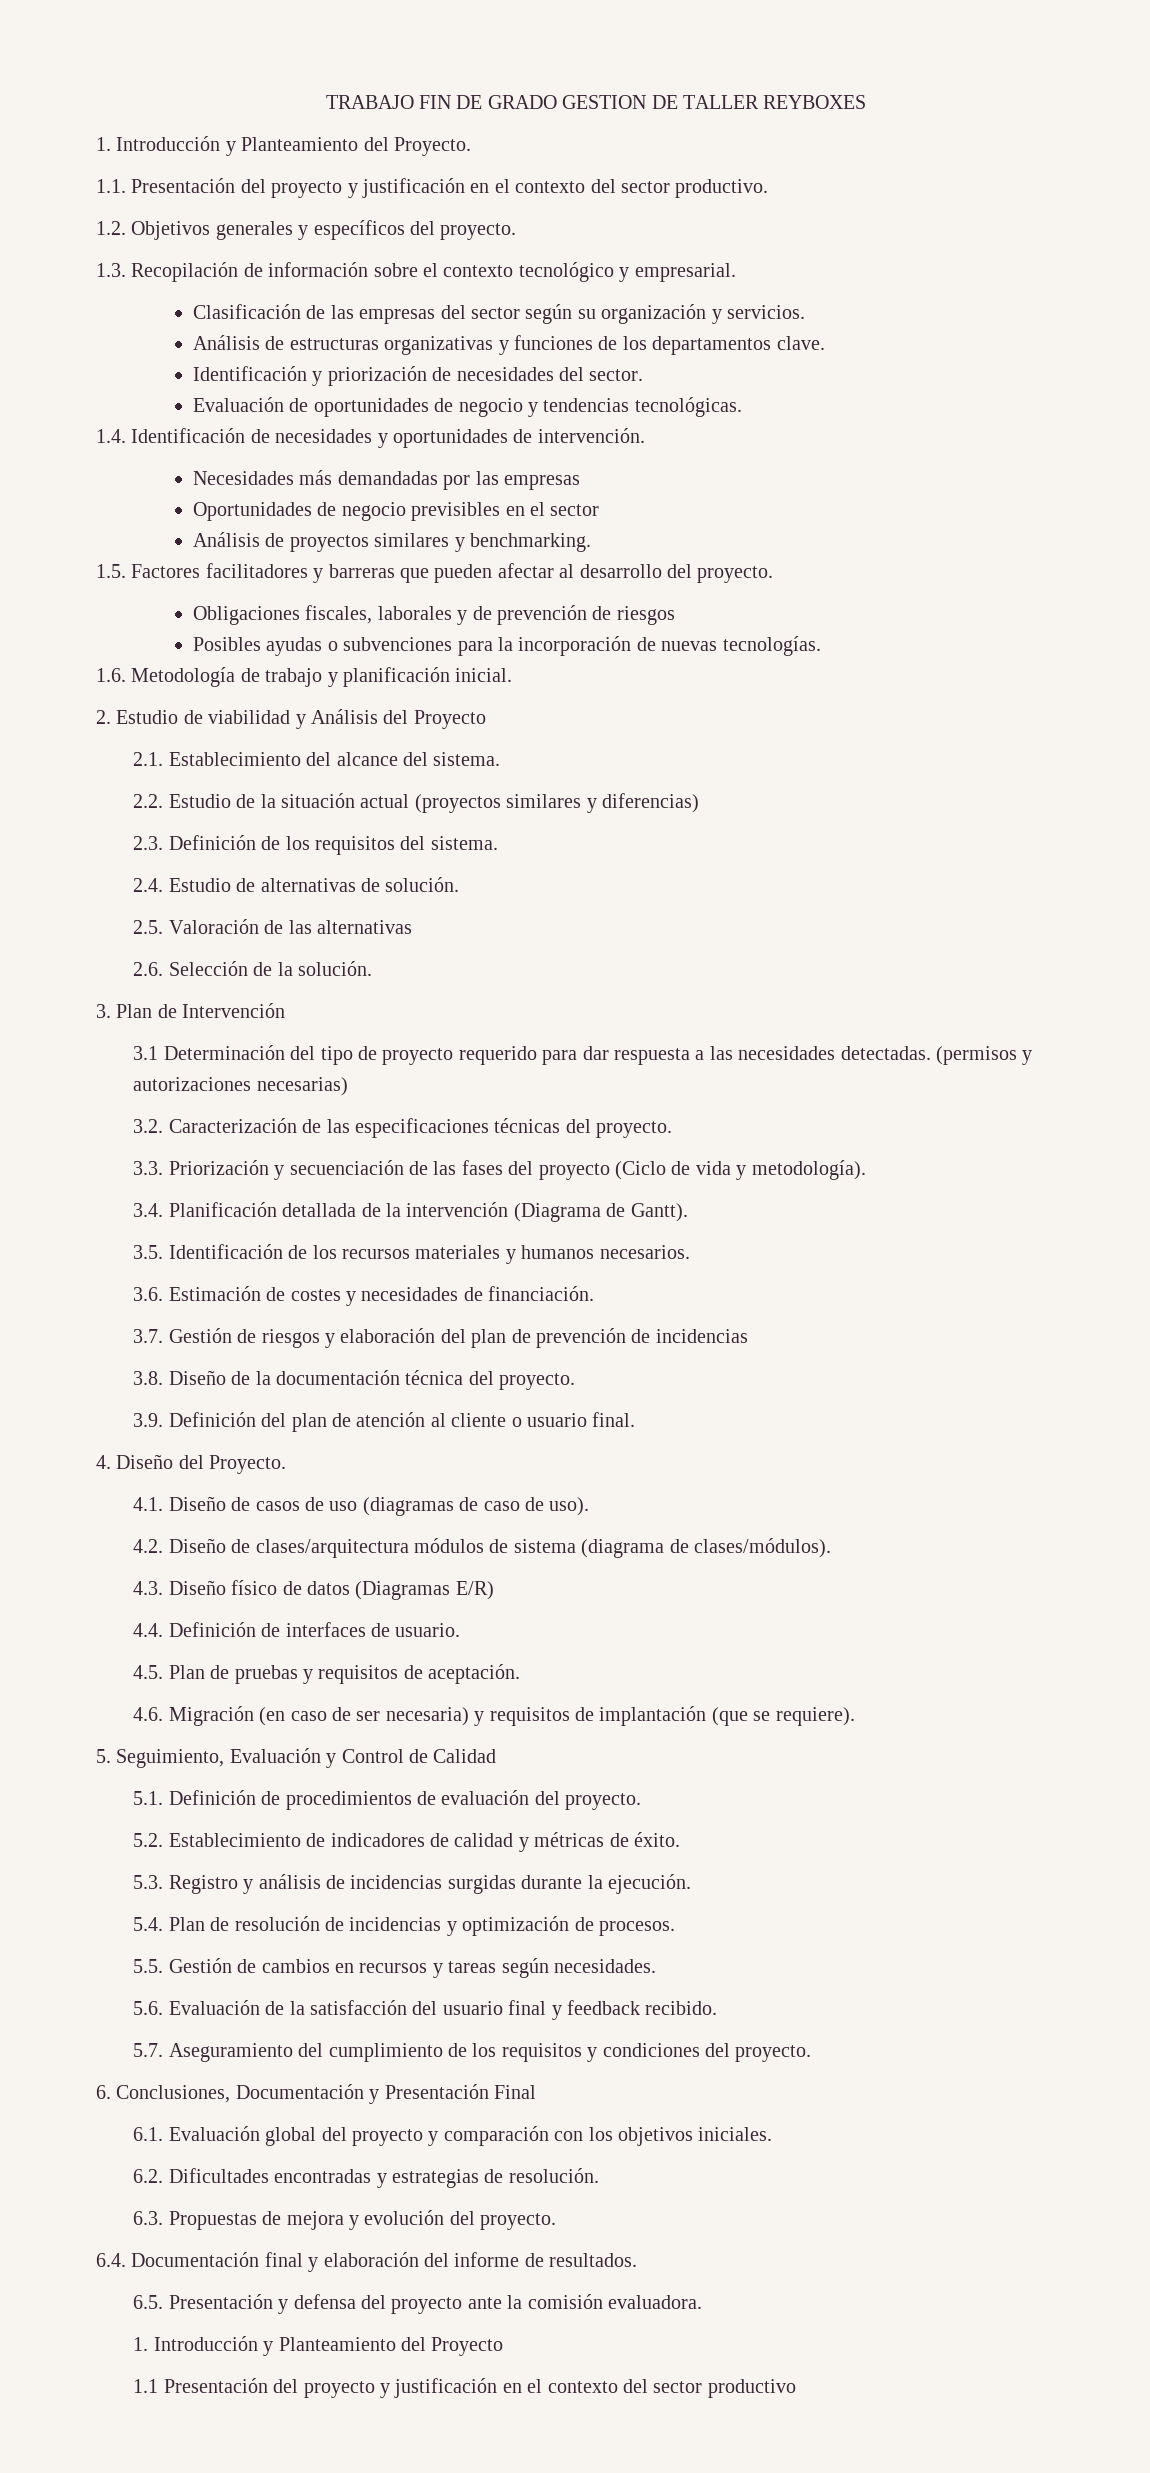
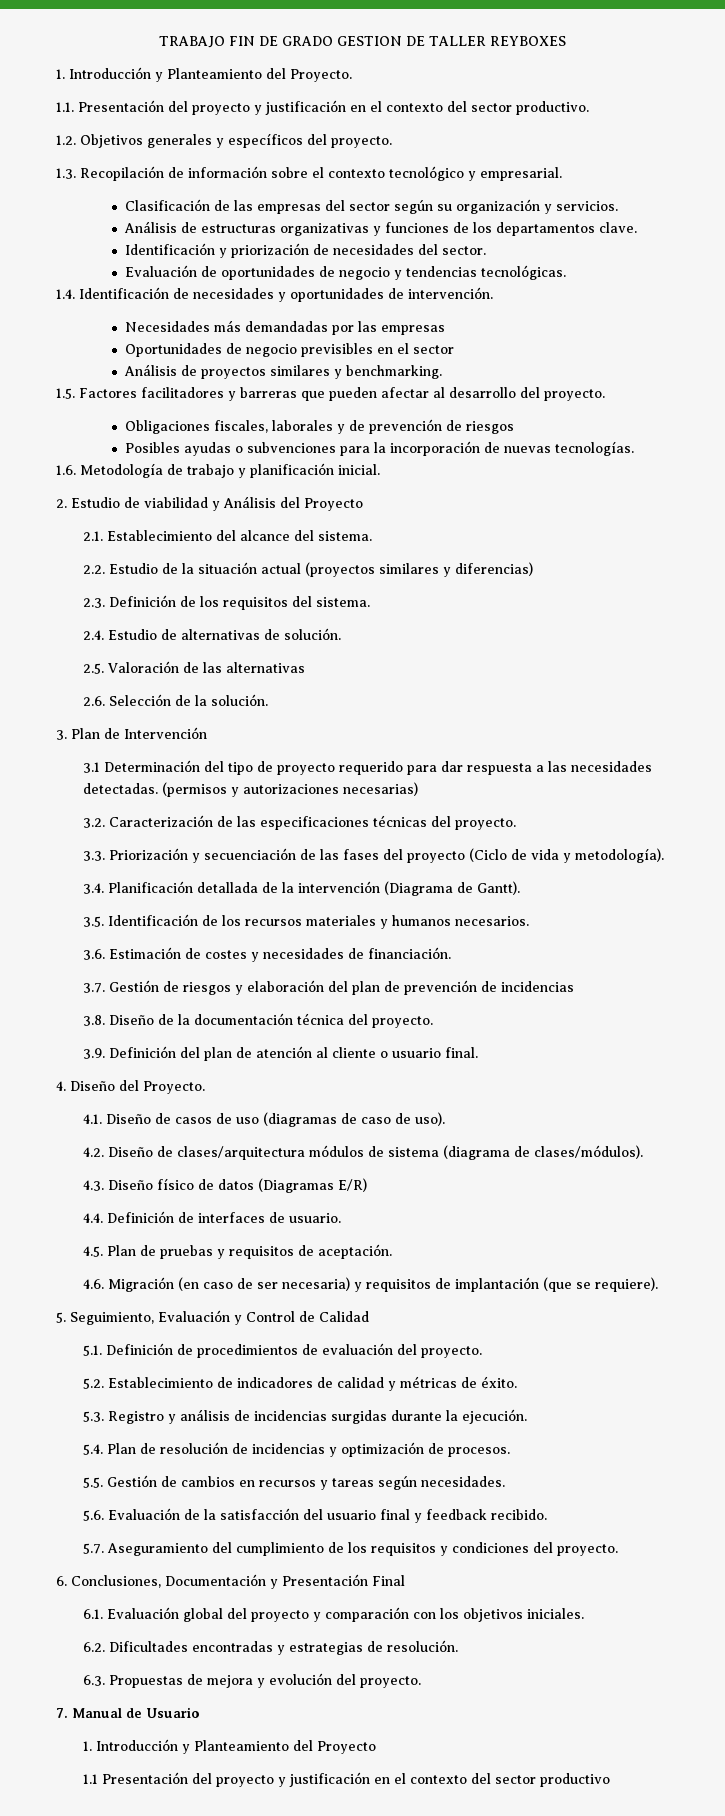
[96,2252,638,2272] [133,2294,703,2314] 6.4. Documentación final y elaboración del informe de resultados. // 6.5. Presentación y defensa del proyecto ante la comisión evaluadora. -> [56,1707,200,1718] 7. Manual de Usuario

